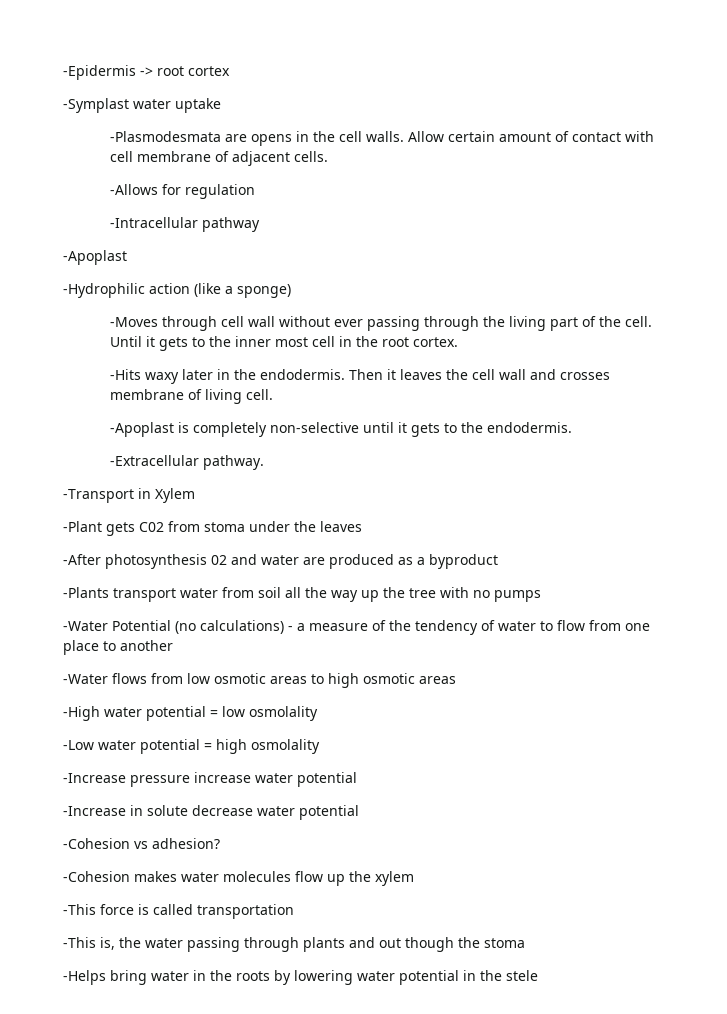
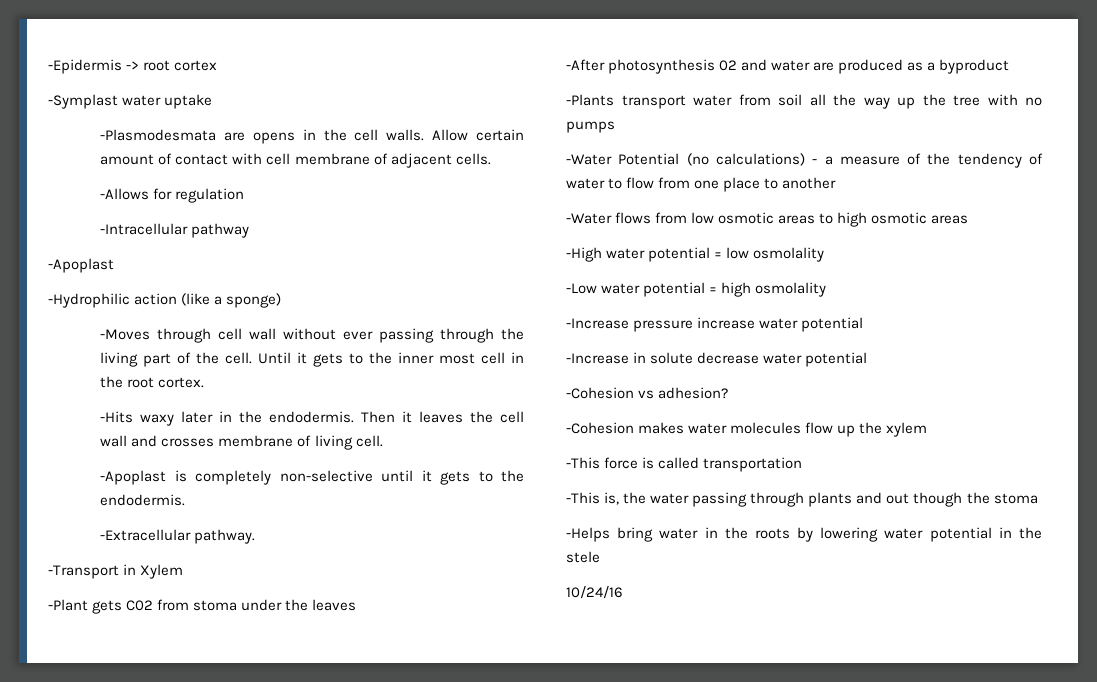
(538, 975) none -> [566,586,623,599] // 10/24/16

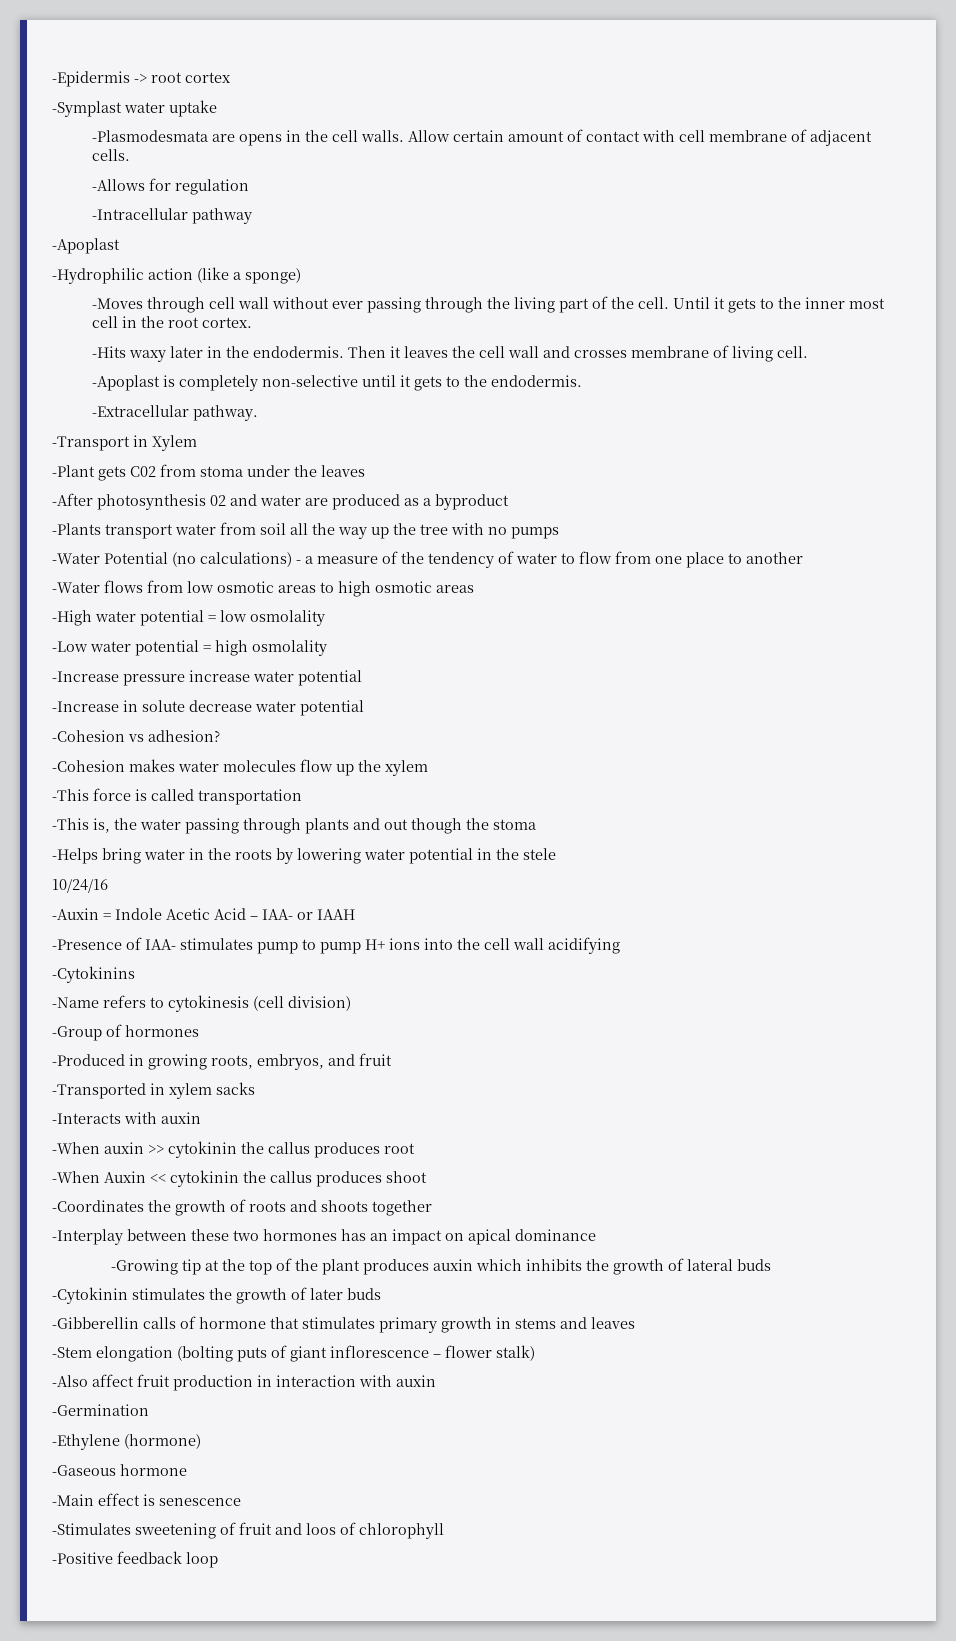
(623, 592) none -> [52,908,355,920] [52,937,620,954] [52,966,135,983] [52,995,351,1012] [52,1024,199,1041] [52,1053,392,1070] [52,1082,255,1099] [52,1112,201,1124] [52,1141,415,1158] [52,1170,427,1187] [52,1199,432,1216] [52,1229,596,1245] [111,1258,772,1275] [52,1287,381,1304] [52,1316,635,1333] [52,1345,535,1362] [52,1374,436,1391] [52,1404,149,1416] [52,1434,201,1450] [52,1464,187,1476] [52,1493,241,1506] [52,1522,444,1539] [52,1551,218,1568] // -Auxin = Indole Acetic Acid – IAA- or IAAH // -Presence of IAA- stimulates pump to pump H+ ions into the cell wall acidifying // -Cytokinins // -Name refers to cytokinesis (cell division) // -Group of hormones // -Produced in growing roots, embryos, and fruit // -Transported in xylem sacks // -Interacts with auxin // -When auxin >> cytokinin the callus produces root // -When Auxin << cytokinin the callus produces shoot // -Coordinates the growth of roots and shoots together // -Interplay between these two hormones has an impact on apical dominance // -Growing tip at the top of the plant produces auxin which inhibits the growth of lateral buds // -Cytokinin stimulates the growth of later buds // -Gibberellin calls of hormone that stimulates primary growth in stems and leaves // -Stem elongation (bolting puts of giant inflorescence – flower stalk) // -Also affect fruit production in interaction with auxin // -Germination // -Ethylene (hormone) // -Gaseous hormone // -Main effect is senescence // -Stimulates sweetening of fruit and loos of chlorophyll // -Positive feedback loop

